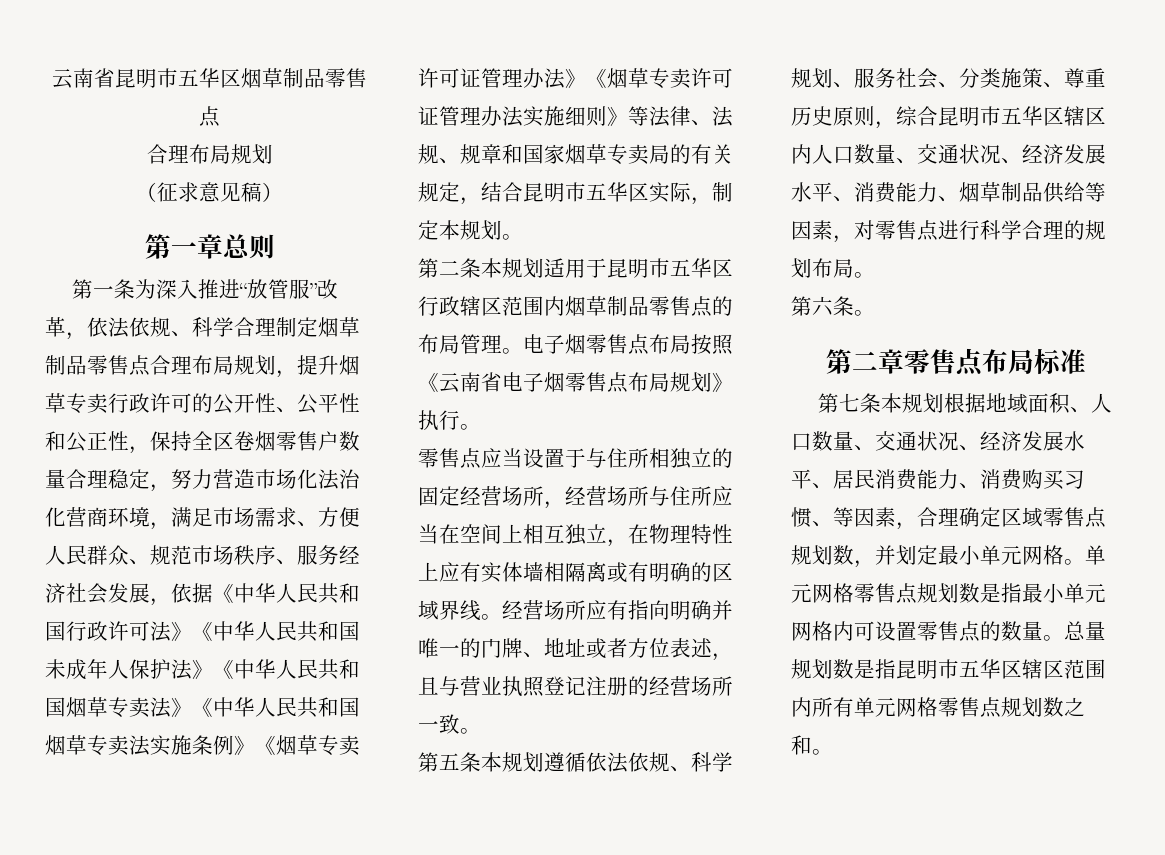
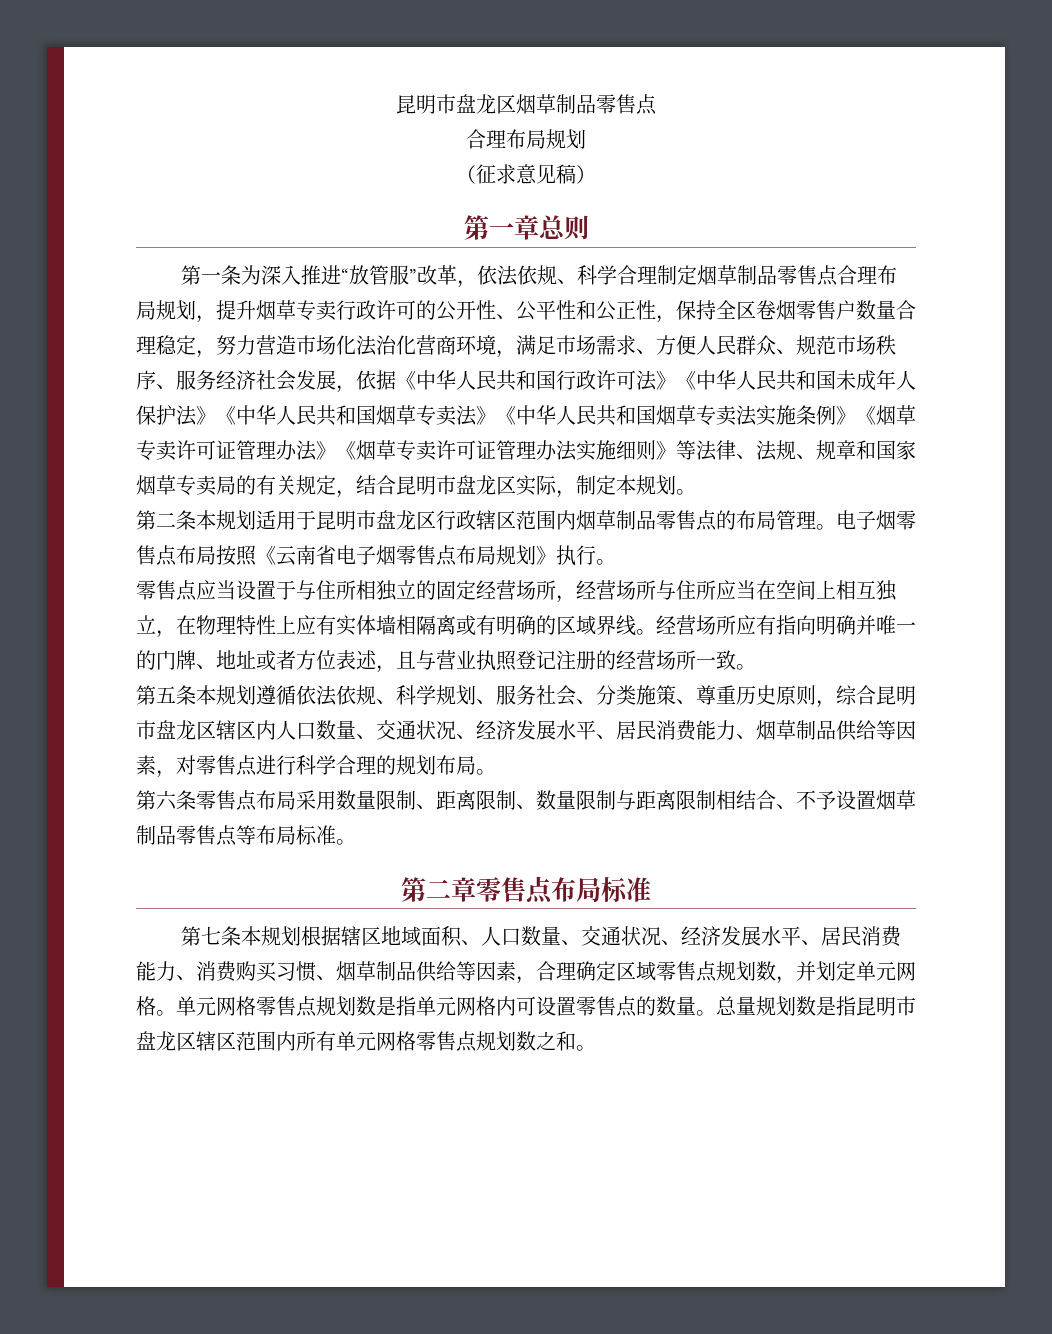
[52,68,220,89] 云南省昆明市五华 -> [396,94,496,114] 昆明市盘龙
[586,182,628,202] 五华 -> [456,475,496,495] 盘龙
[670,258,712,278] 五华 -> [376,510,416,530] 盘龙
[1001,106,1043,126] 五华 -> [156,720,196,740] 盘龙
(854, 199) none -> [616,720,656,740] 居民
(854, 306) none -> [196,790,916,811] [136,825,336,846] 零售点布局采用数量限制、距离限制、数量限制与距离限制相结合、不予设置烟草制品零售点等布局标准
(987, 403) none -> [341,926,382,946] 辖区
(833, 524) none -> [336,961,456,982] 烟草制品供给
[938,545,980,565] 最小 -> (856, 971) none
[1022,583,1064,603] 最小 -> (416, 1006) none
[959,659,1001,679] 五华 -> [136,1031,176,1051] 盘龙

